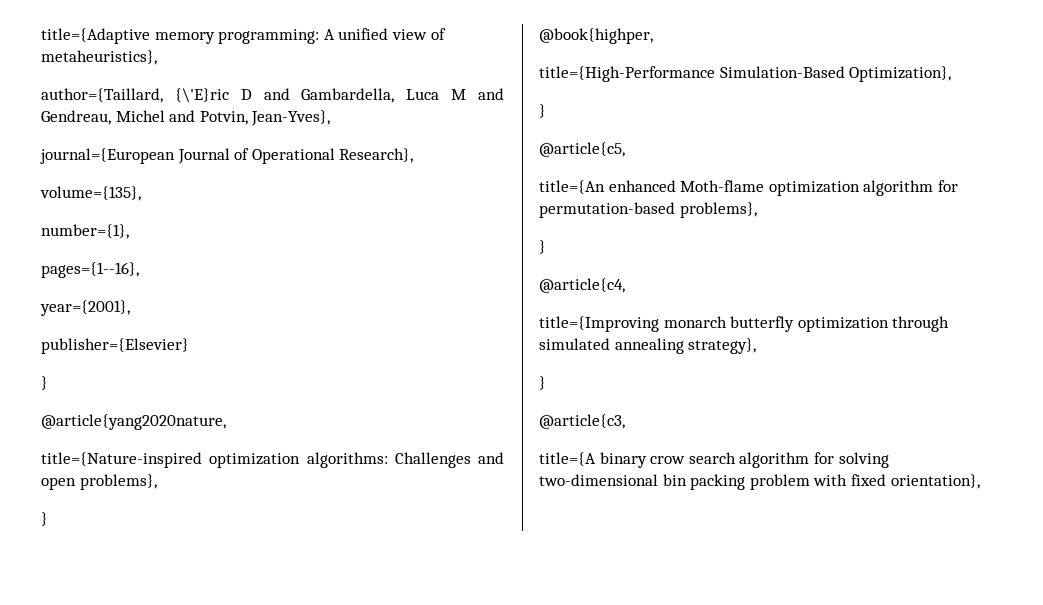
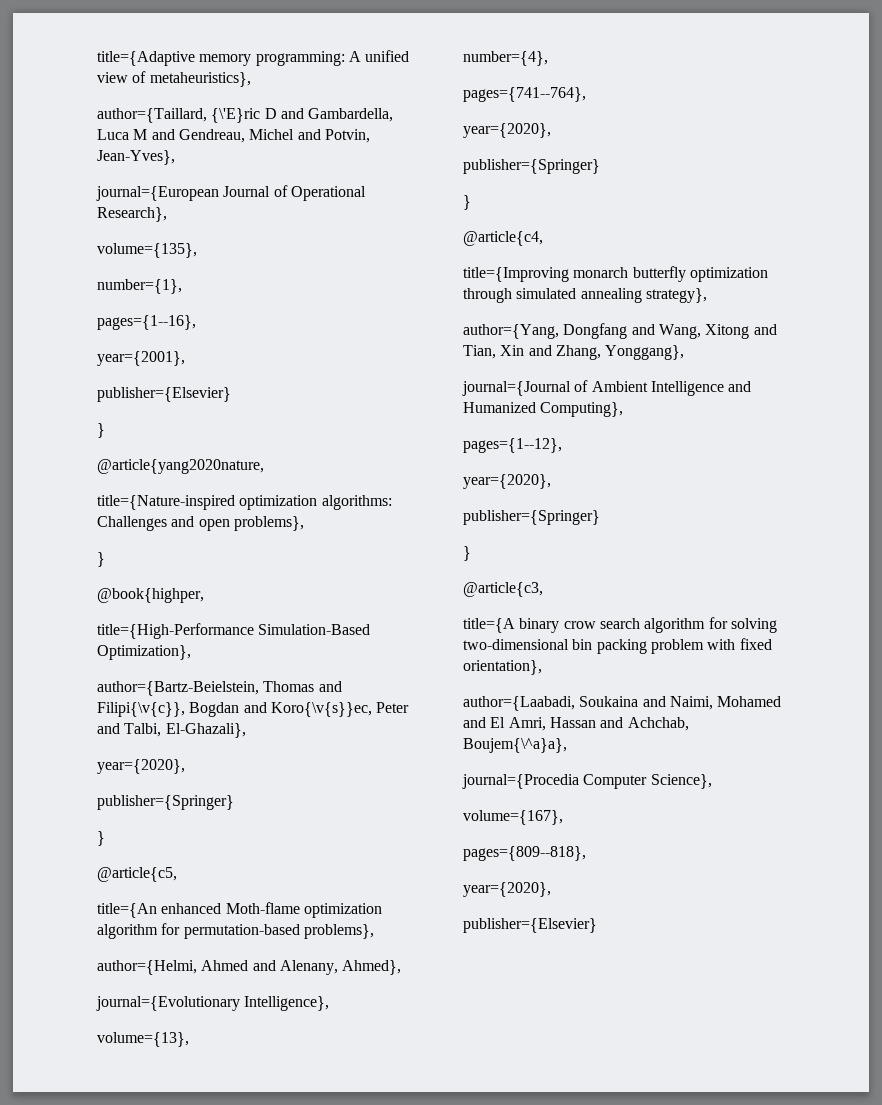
(952, 74) none -> [97,681,342,696] [97,702,410,717] [97,723,246,738] [97,759,185,774] [97,795,234,810] // author={Bartz-Beielstein, Thomas and Filipi{\v{c}}, Bogdan and Koro{\v{s}}ec, Peter and Talbi, El-Ghazali}, // year={2020}, // publisher={Springer}
(757, 210) none -> [97,960,402,975] [96,996,330,1011] [97,1032,189,1047] [463,51,548,66] [463,87,586,102] [463,123,551,138] [463,159,600,174] // author={Helmi, Ahmed and Alenany, Ahmed}, // journal={Evolutionary Intelligence}, // volume={13}, // number={4}, // pages={741--764}, // year={2020}, // publisher={Springer}
(757, 346) none -> [463,323,777,339] [463,345,685,360] [462,380,752,396] [463,402,624,417] [463,438,562,453] [463,474,551,489] [463,510,600,525] // author={Yang, Dongfang and Wang, Xitong and Tian, Xin and Zhang, Yonggang}, // journal={Journal of Ambient Intelligence and Humanized Computing}, // pages={1--12}, // year={2020}, // publisher={Springer}
(980, 481) none -> [463,696,782,711] [463,717,689,731] [463,738,567,753] [462,774,712,789] [463,810,563,825] [463,846,586,861] [463,882,551,897] [463,918,597,933] // author={Laabadi, Soukaina and Naimi, Mohamed and El Amri, Hassan and Achchab, Boujem{\^a}a}, // journal={Procedia Computer Science}, // volume={167}, // pages={809--818}, // year={2020}, // publisher={Elsevier}

